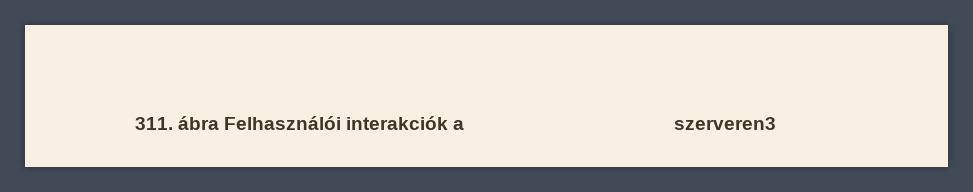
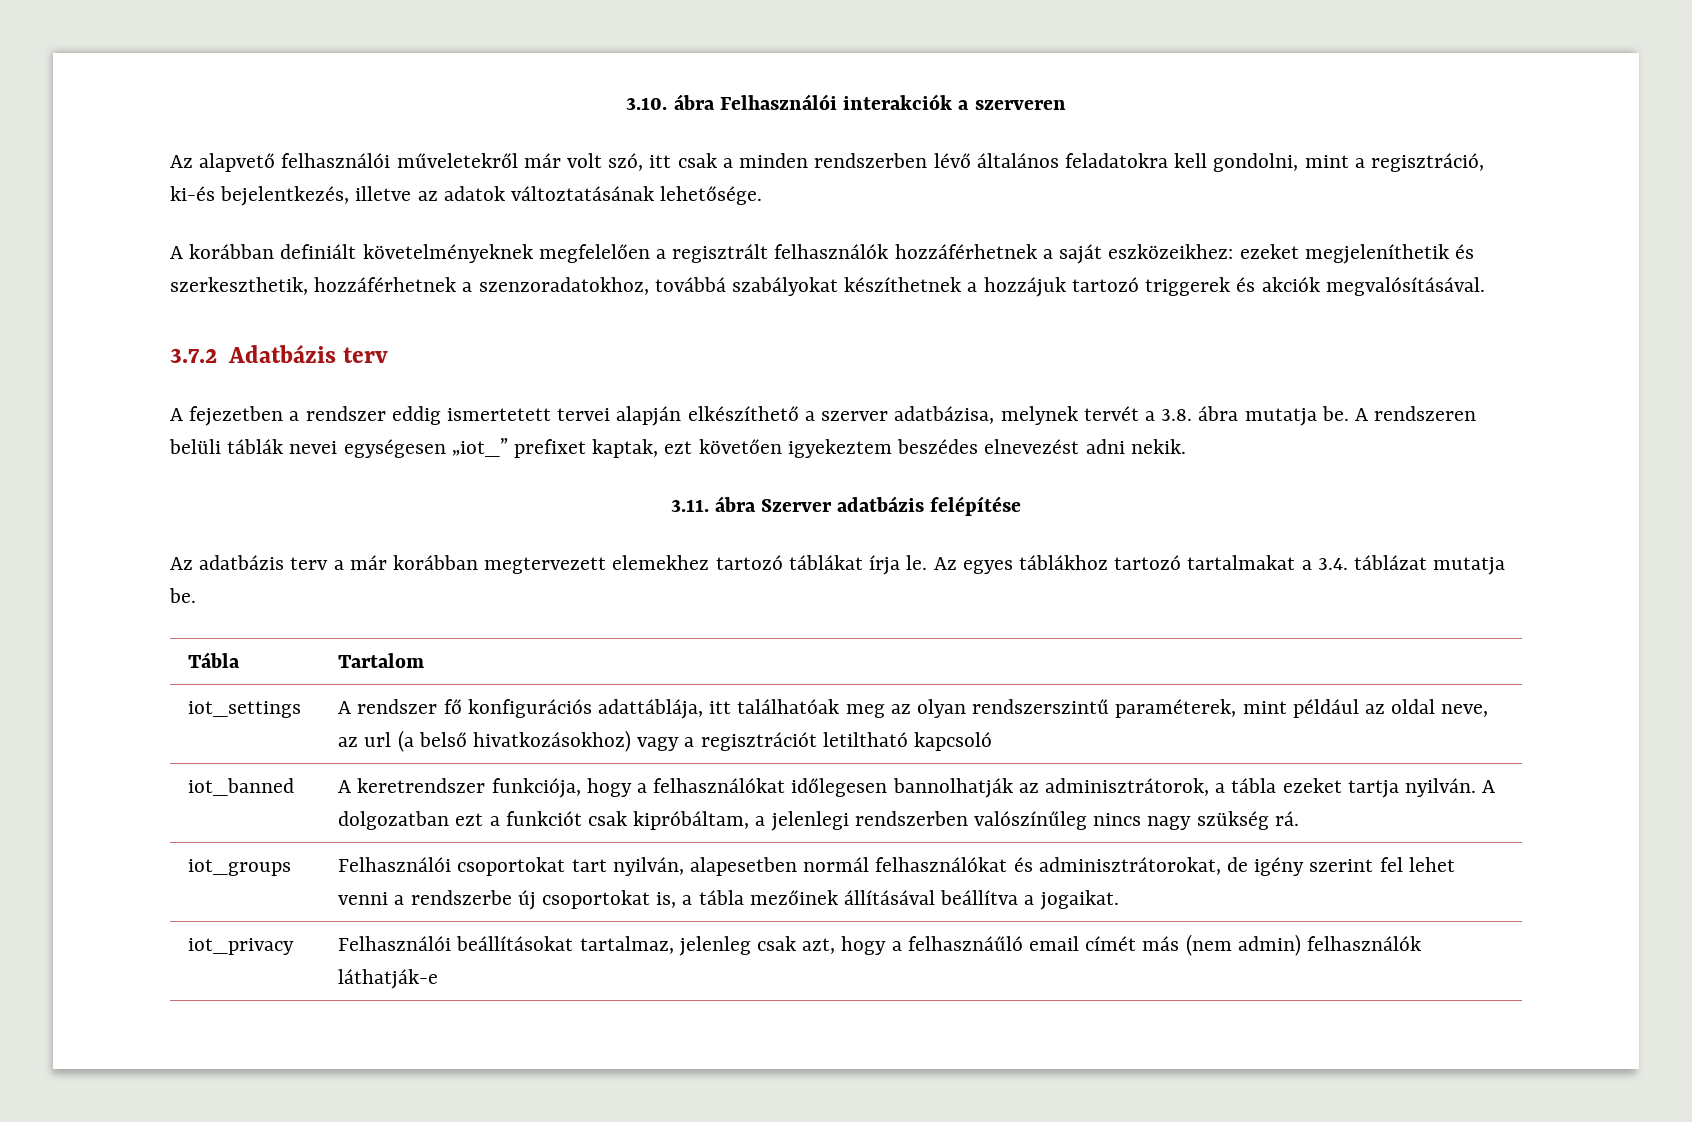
[134,117,173,130] 311. -> [626,97,668,110] 3.10.
[673,117,776,130] szerveren3 -> [974,100,1066,110] [170,153,1484,172] [170,186,763,206] [170,244,1474,264] [170,277,1485,297] [170,344,388,363] [170,406,1477,426] [169,438,1186,458] [670,496,1022,516] [170,555,1506,575] [169,588,196,603] [188,652,241,668] [338,653,425,668] [188,701,302,718] [338,699,1489,719] [338,730,992,752] [188,778,295,796] [338,778,1496,798] [338,811,1299,831] [188,859,292,876] [338,857,1455,876] [338,890,1119,910] [188,938,295,955] [338,934,1422,956] [338,969,439,989] szerveren // Az alapvető felhasználói műveletekről már volt szó, itt csak a minden rendszerben lévő általános feladatokra kell gondolni, mint a regisztráció, ki-és bejelentkezés, illetve az adatok változtatásának lehetősége. // A korábban definiált követelményeknek megfelelően a regisztrált felhasználók hozzáférhetnek a saját eszközeikhez: ezeket megjeleníthetik és szerkeszthetik, hozzáférhetnek a szenzoradatokhoz, továbbá szabályokat készíthetnek a hozzájuk tartozó triggerek és akciók megvalósításával. // 3.7.2 Adatbázis terv // A fejezetben a rendszer eddig ismertetett tervei alapján elkészíthető a szerver adatbázisa, melynek tervét a 3.8. ábra mutatja be. A rendszeren belüli táblák nevei egységesen „iot_” prefixet kaptak, ezt követően igyekeztem beszédes elnevezést adni nekik. // 3.11. ábra Szerver adatbázis felépítése // Az adatbázis terv a már korábban megtervezett elemekhez tartozó táblákat írja le. Az egyes táblákhoz tartozó tartalmakat a 3.4. táblázat mutatja be. // Tábla | Tartalom // iot_settings | A rendszer fő konfigurációs adattáblája, itt találhatóak meg az olyan rendszerszintű paraméterek, mint például az oldal neve, az url (a belső hivatkozásokhoz) vagy a regisztrációt letiltható kapcsoló // iot_banned | A keretrendszer funkciója, hogy a felhasználókat időlegesen bannolhatják az adminisztrátorok, a tábla ezeket tartja nyilván. A dolgozatban ezt a funkciót csak kipróbáltam, a jelenlegi rendszerben valószínűleg nincs nagy szükség rá. // iot_groups | Felhasználói csoportokat tart nyilván, alapesetben normál felhasználókat és adminisztrátorokat, de igény szerint fel lehet venni a rendszerbe új csoportokat is, a tábla mezőinek állításával beállítva a jogaikat. // iot_privacy | Felhasználói beállításokat tartalmaz, jelenleg csak azt, hogy a felhasznáűló email címét más (nem admin) felhasználók láthatják-e

